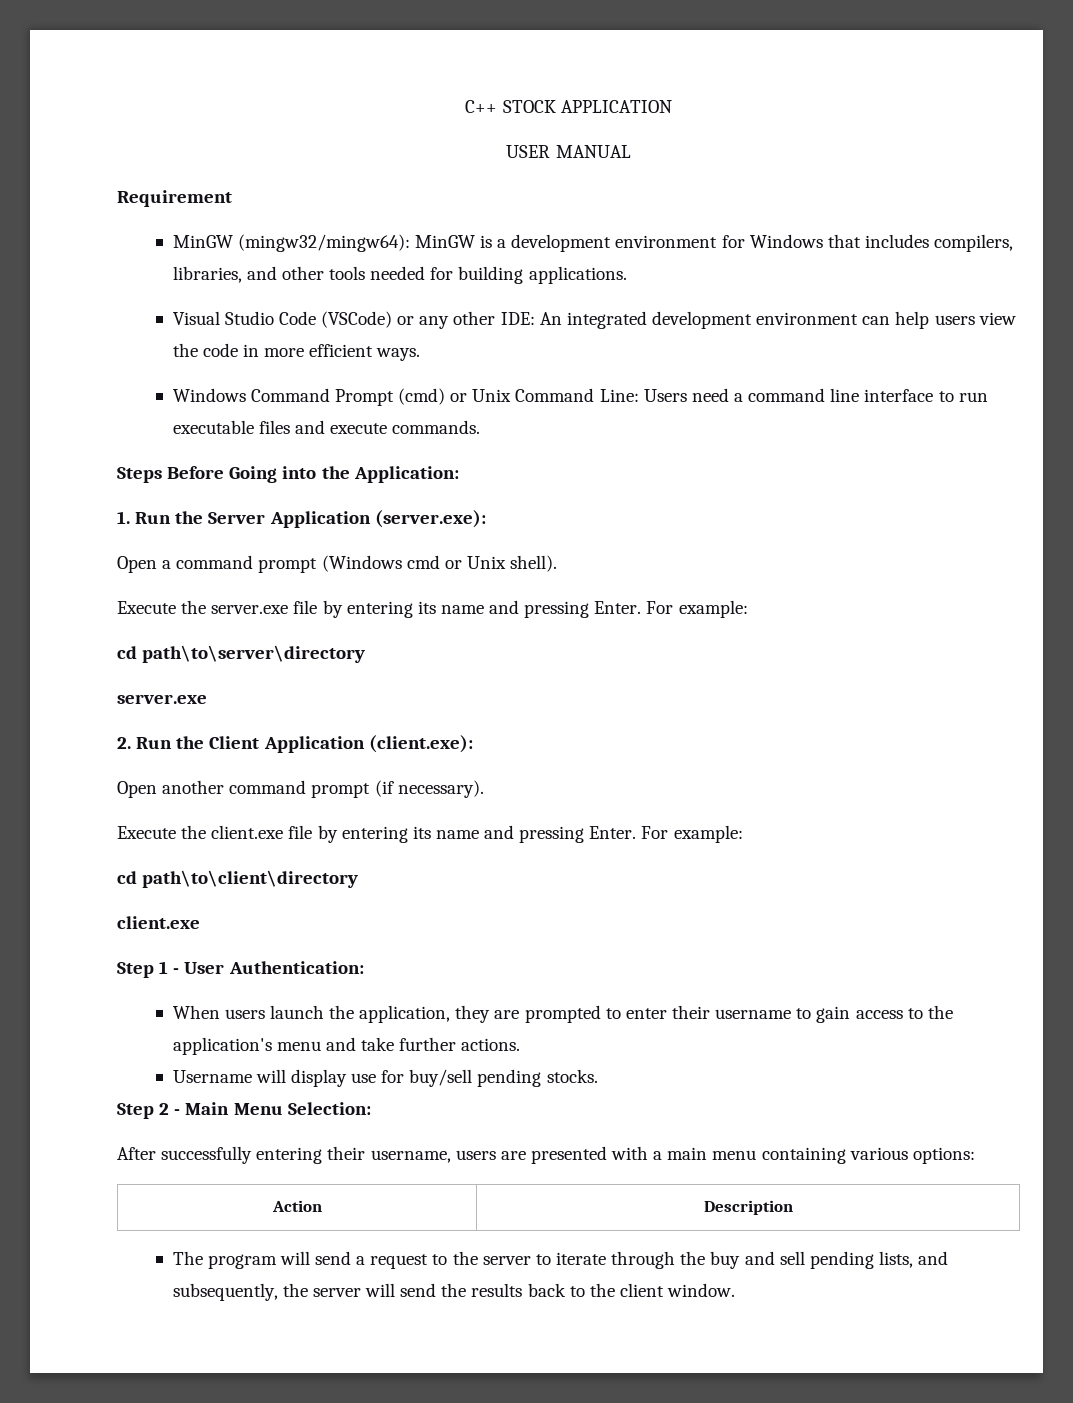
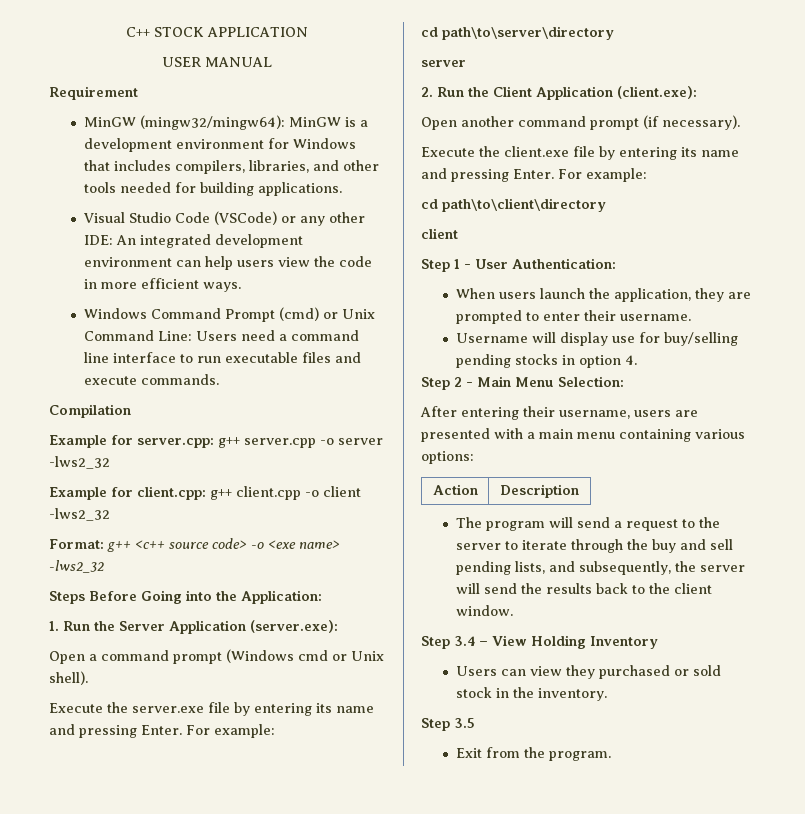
(481, 427) none -> [49,404,131,418] [49,435,383,448] [49,456,110,469] [49,486,361,500] [49,508,110,521] [49,538,340,552] [49,560,104,573] // Compilation // Example for server.cpp: g++ server.cpp -o server -lws2_32 // Example for client.cpp: g++ client.cpp -o client -lws2_32 // Format: g++ <c++ source code> -o <exe name> -lws2_32
[117,694,207,704] server.exe -> [421,60,466,67] server
[117,916,200,929] client.exe -> [421,228,458,239] client
[715,1005,953,1023] [172,1037,521,1055] username to gain access to the application's menu and take further actions. -> [619,314,691,321] username.
[409,1069,598,1087] buy/sell pending stocks. -> [663,332,738,346] [455,354,637,368] buy/selling pending stocks in option 4.
[161,1146,253,1164] successfully -> (457, 411) none
(736, 1290) none -> [421,635,658,649] [455,665,721,679] [455,687,607,701] [421,718,475,731] [455,747,611,761] // Step 3.4 – View Holding Inventory // Users can view they purchased or sold stock in the inventory. // Step 3.5 // Exit from the program.

